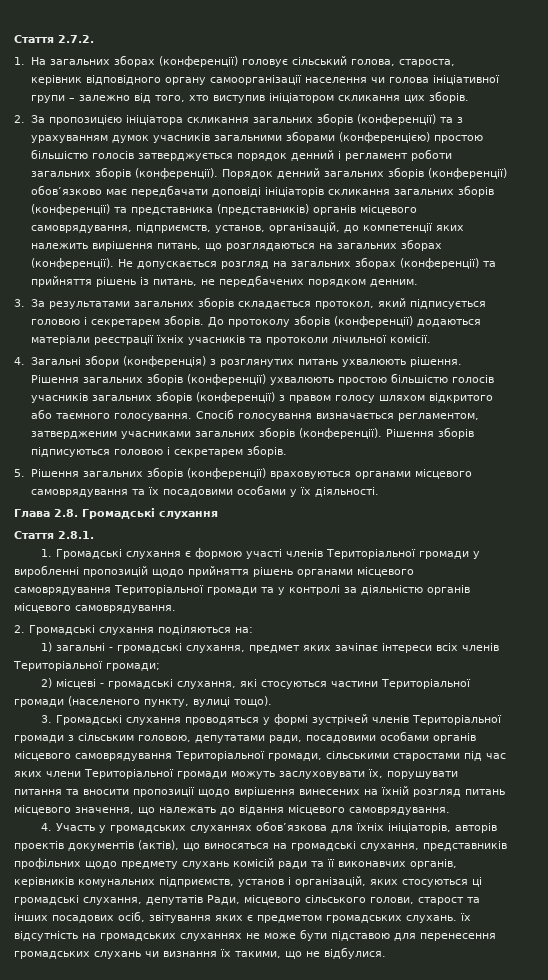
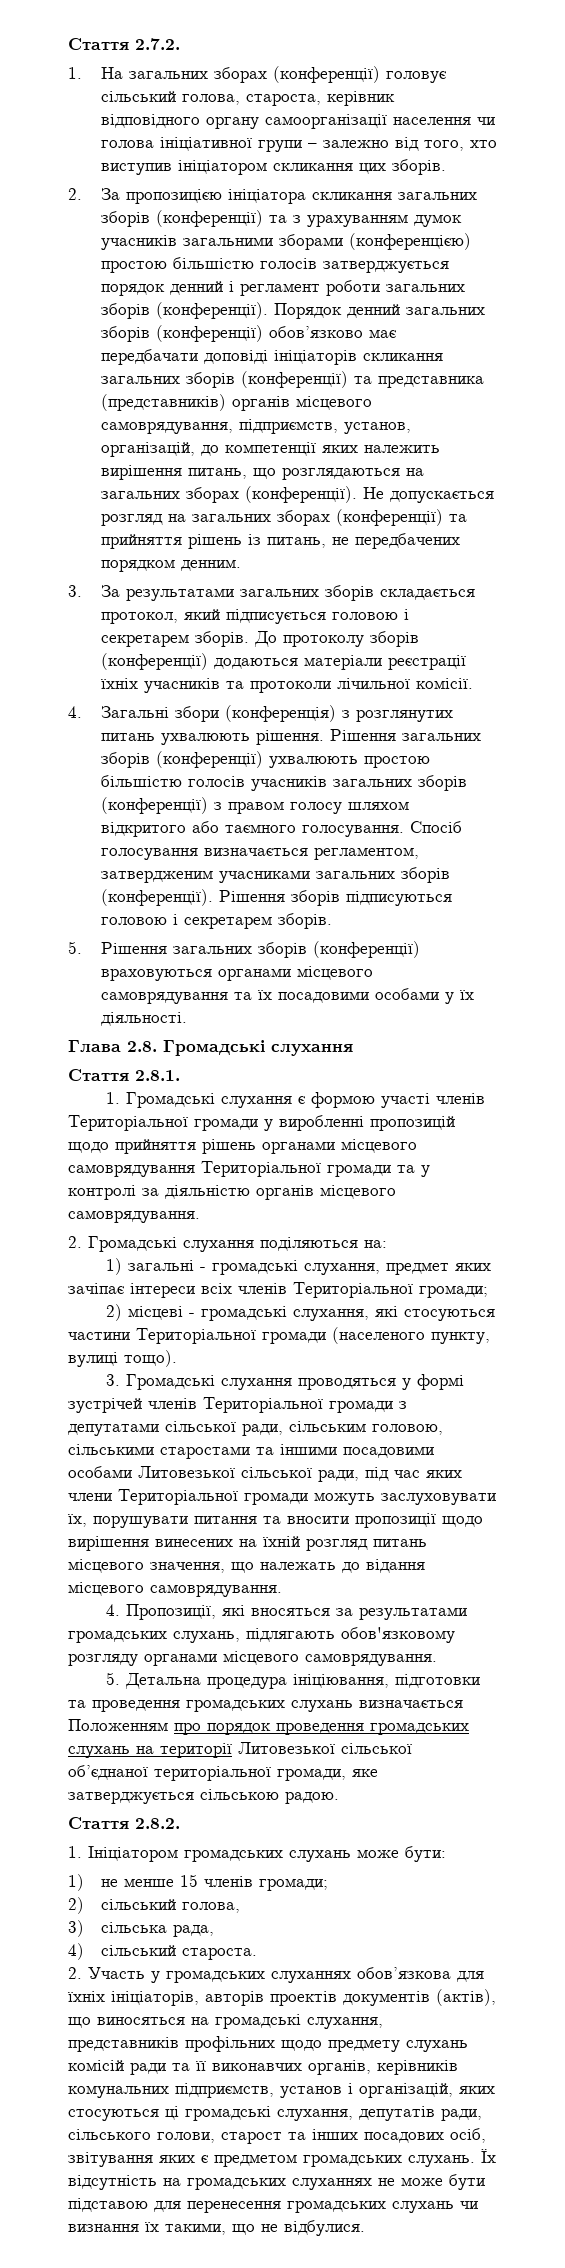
[78,731,476,743] [14,751,460,761] сільським головою, депутатами ради, посадовими особами органів місцевого самоврядування Територіальної громади, сільськими старостами -> [68,1421,443,1436] [68,1444,434,1459] [68,1466,359,1482] депутатами сільської ради, сільським головою, сільськими старостами та іншими посадовими особами Литовезької сільської ради,
(53, 827) none -> [126,1604,468,1620] [68,1627,455,1643] [68,1651,437,1666] [106,1672,481,1689] [68,1699,463,1712] [68,1719,469,1735] [68,1742,412,1758] [68,1765,378,1781] [68,1789,339,1804] [68,1817,180,1829] [68,1846,446,1862] [68,1874,328,1891] [68,1897,240,1914] [68,1920,214,1937] [68,1943,257,1960] [68,1967,82,1979] Пропозиції, які вносяться за результатами громадських слухань, підлягають обов'язковому розгляду органами місцевого самоврядування. // 5. Детальна процедура ініціювання, підготовки та проведення громадських слухань визначається Положенням про порядок проведення громадських слухань на території Литовезької сільської об’єднаної територіальної громади, яке затверджується сільською радою. // Стаття 2.8.2. // 1. Ініціатором громадських слухань може бути: // 1) не менше 15 членів громади; // 2) сільський голова, // 3) сільська рада, // 4) сільський староста. // 2.
[207,895,301,905] Ради, місцевого -> [441,2109,482,2121] ради,
[460,913,471,921] їх -> [481,2149,496,2163] Їх

